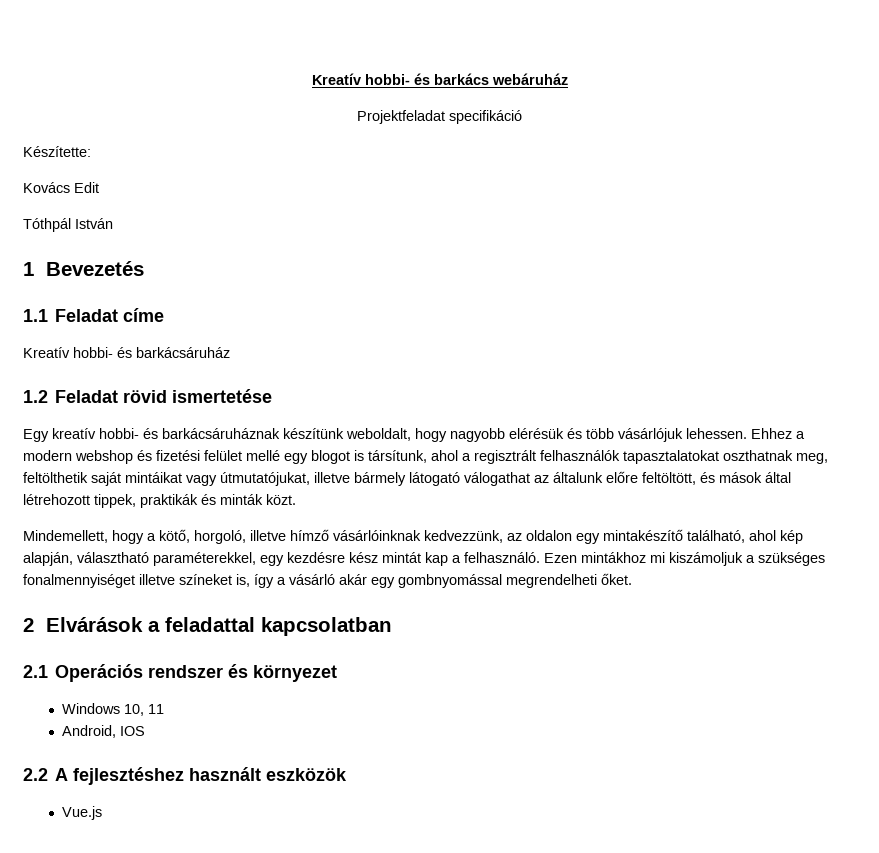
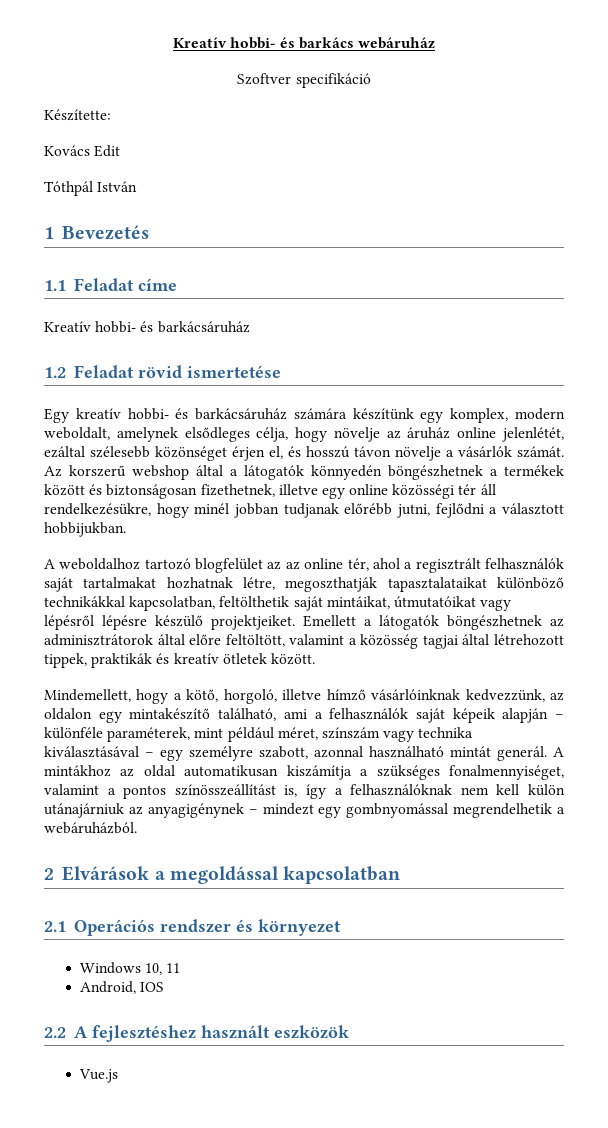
[357,110,445,124] Projektfeladat -> [237,73,292,85] Szoftver
[162,428,805,442] [23,450,828,464] [23,471,762,486] barkácsáruháznak készítünk weboldalt, hogy nagyobb elérésük és több vásárlójuk lehessen. Ehhez a modern webshop és fizetési felület mellé egy blogot is társítunk, ahol a regisztrált felhasználók tapasztalatokat oszthatnak meg, feltölthetik saját mintáikat vagy útmutatójukat, illetve bármely látogató válogathat az általunk előre feltöltött, és mások -> [195,408,565,423] [44,427,564,442] [44,446,564,461] [44,465,564,480] [44,484,496,499] [44,503,564,518] [44,522,126,537] [44,558,565,573] [44,577,564,592] [44,596,512,611] [44,615,564,630] [44,634,458,649] barkácsáruház számára készítünk egy komplex, modern weboldalt, amelynek elsődleges célja, hogy növelje az áruház online jelenlétét, ezáltal szélesebb közönséget érjen el, és hosszú távon növelje a vásárlók számát. Az korszerű webshop által a látogatók könnyedén böngészhetnek a termékek között és biztonságosan fizethetnek, illetve egy online közösségi tér áll rendelkezésükre, hogy minél jobban tudjanak előrébb jutni, fejlődni a választott hobbijukban. // A weboldalhoz tartozó blogfelület az az online tér, ahol a regisztrált felhasználók saját tartalmakat hozhatnak létre, megoszthatják tapasztalataikat különböző technikákkal kapcsolatban, feltölthetik saját mintáikat, útmutatóikat vagy lépésről lépésre készülő projektjeiket. Emellett a látogatók böngészhetnek az adminisztrátorok által előre feltöltött, valamint a közösség tagjai
[220,494,296,505] minták közt. -> [173,653,315,665] kreatív ötletek között.
[749,530,803,544] [23,552,825,566] [23,573,632,588] ahol kép alapján, választható paraméterekkel, egy kezdésre kész mintát kap a felhasználó. Ezen mintákhoz mi kiszámoljuk a szükséges fonalmennyiséget illetve színeket is, így a vásárló akár egy gombnyomással megrendelheti őket. -> [283,708,564,723] [44,727,474,742] [44,746,564,761] [44,765,564,780] [44,784,566,799] [44,803,565,818] [44,822,137,834] ami a felhasználók saját képeik alapján – különféle paraméterek, mint például méret, színszám vagy technika kiválasztásával – egy személyre szabott, azonnal használható mintát generál. A mintákhoz az oldal automatikusan kiszámítja a szükséges fonalmennyiséget, valamint a pontos színösszeállítást is, így a felhasználóknak nem kell külön utánajárniuk az anyagigénynek – mindezt egy gombnyomással megrendelhetik a webáruházból.
[164,617,255,632] feladattal -> [169,866,279,884] megoldással

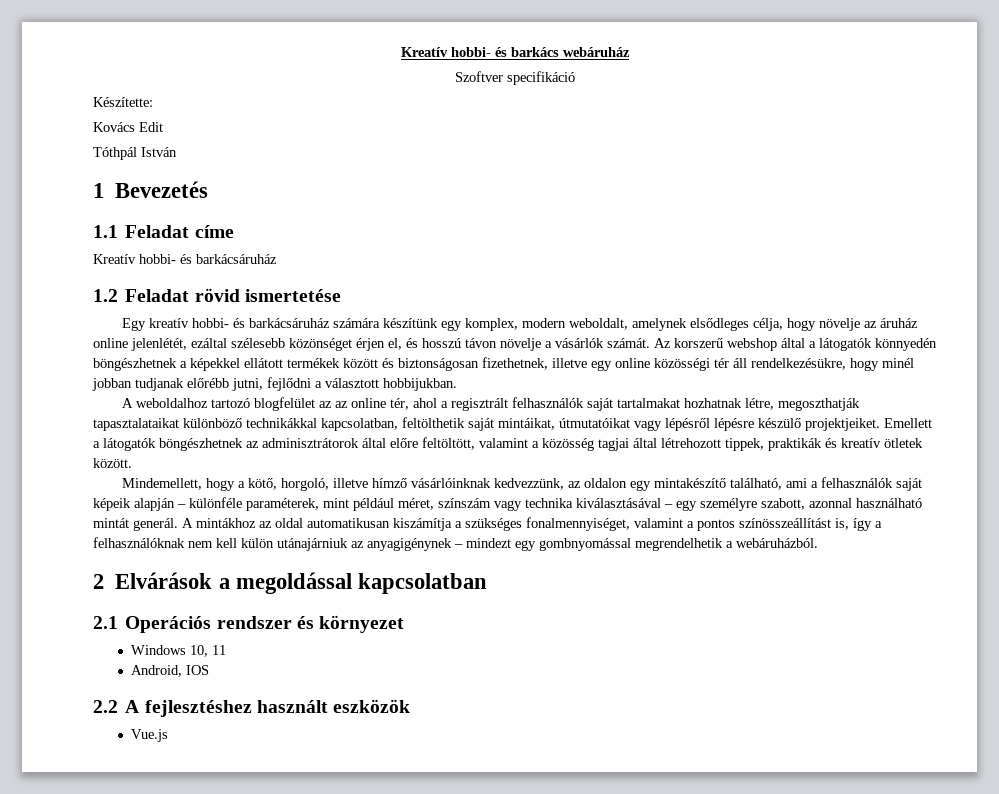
(498, 472) none -> [190,358,283,371] képekkel ellátott

